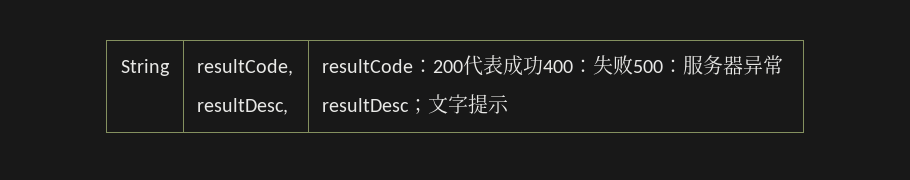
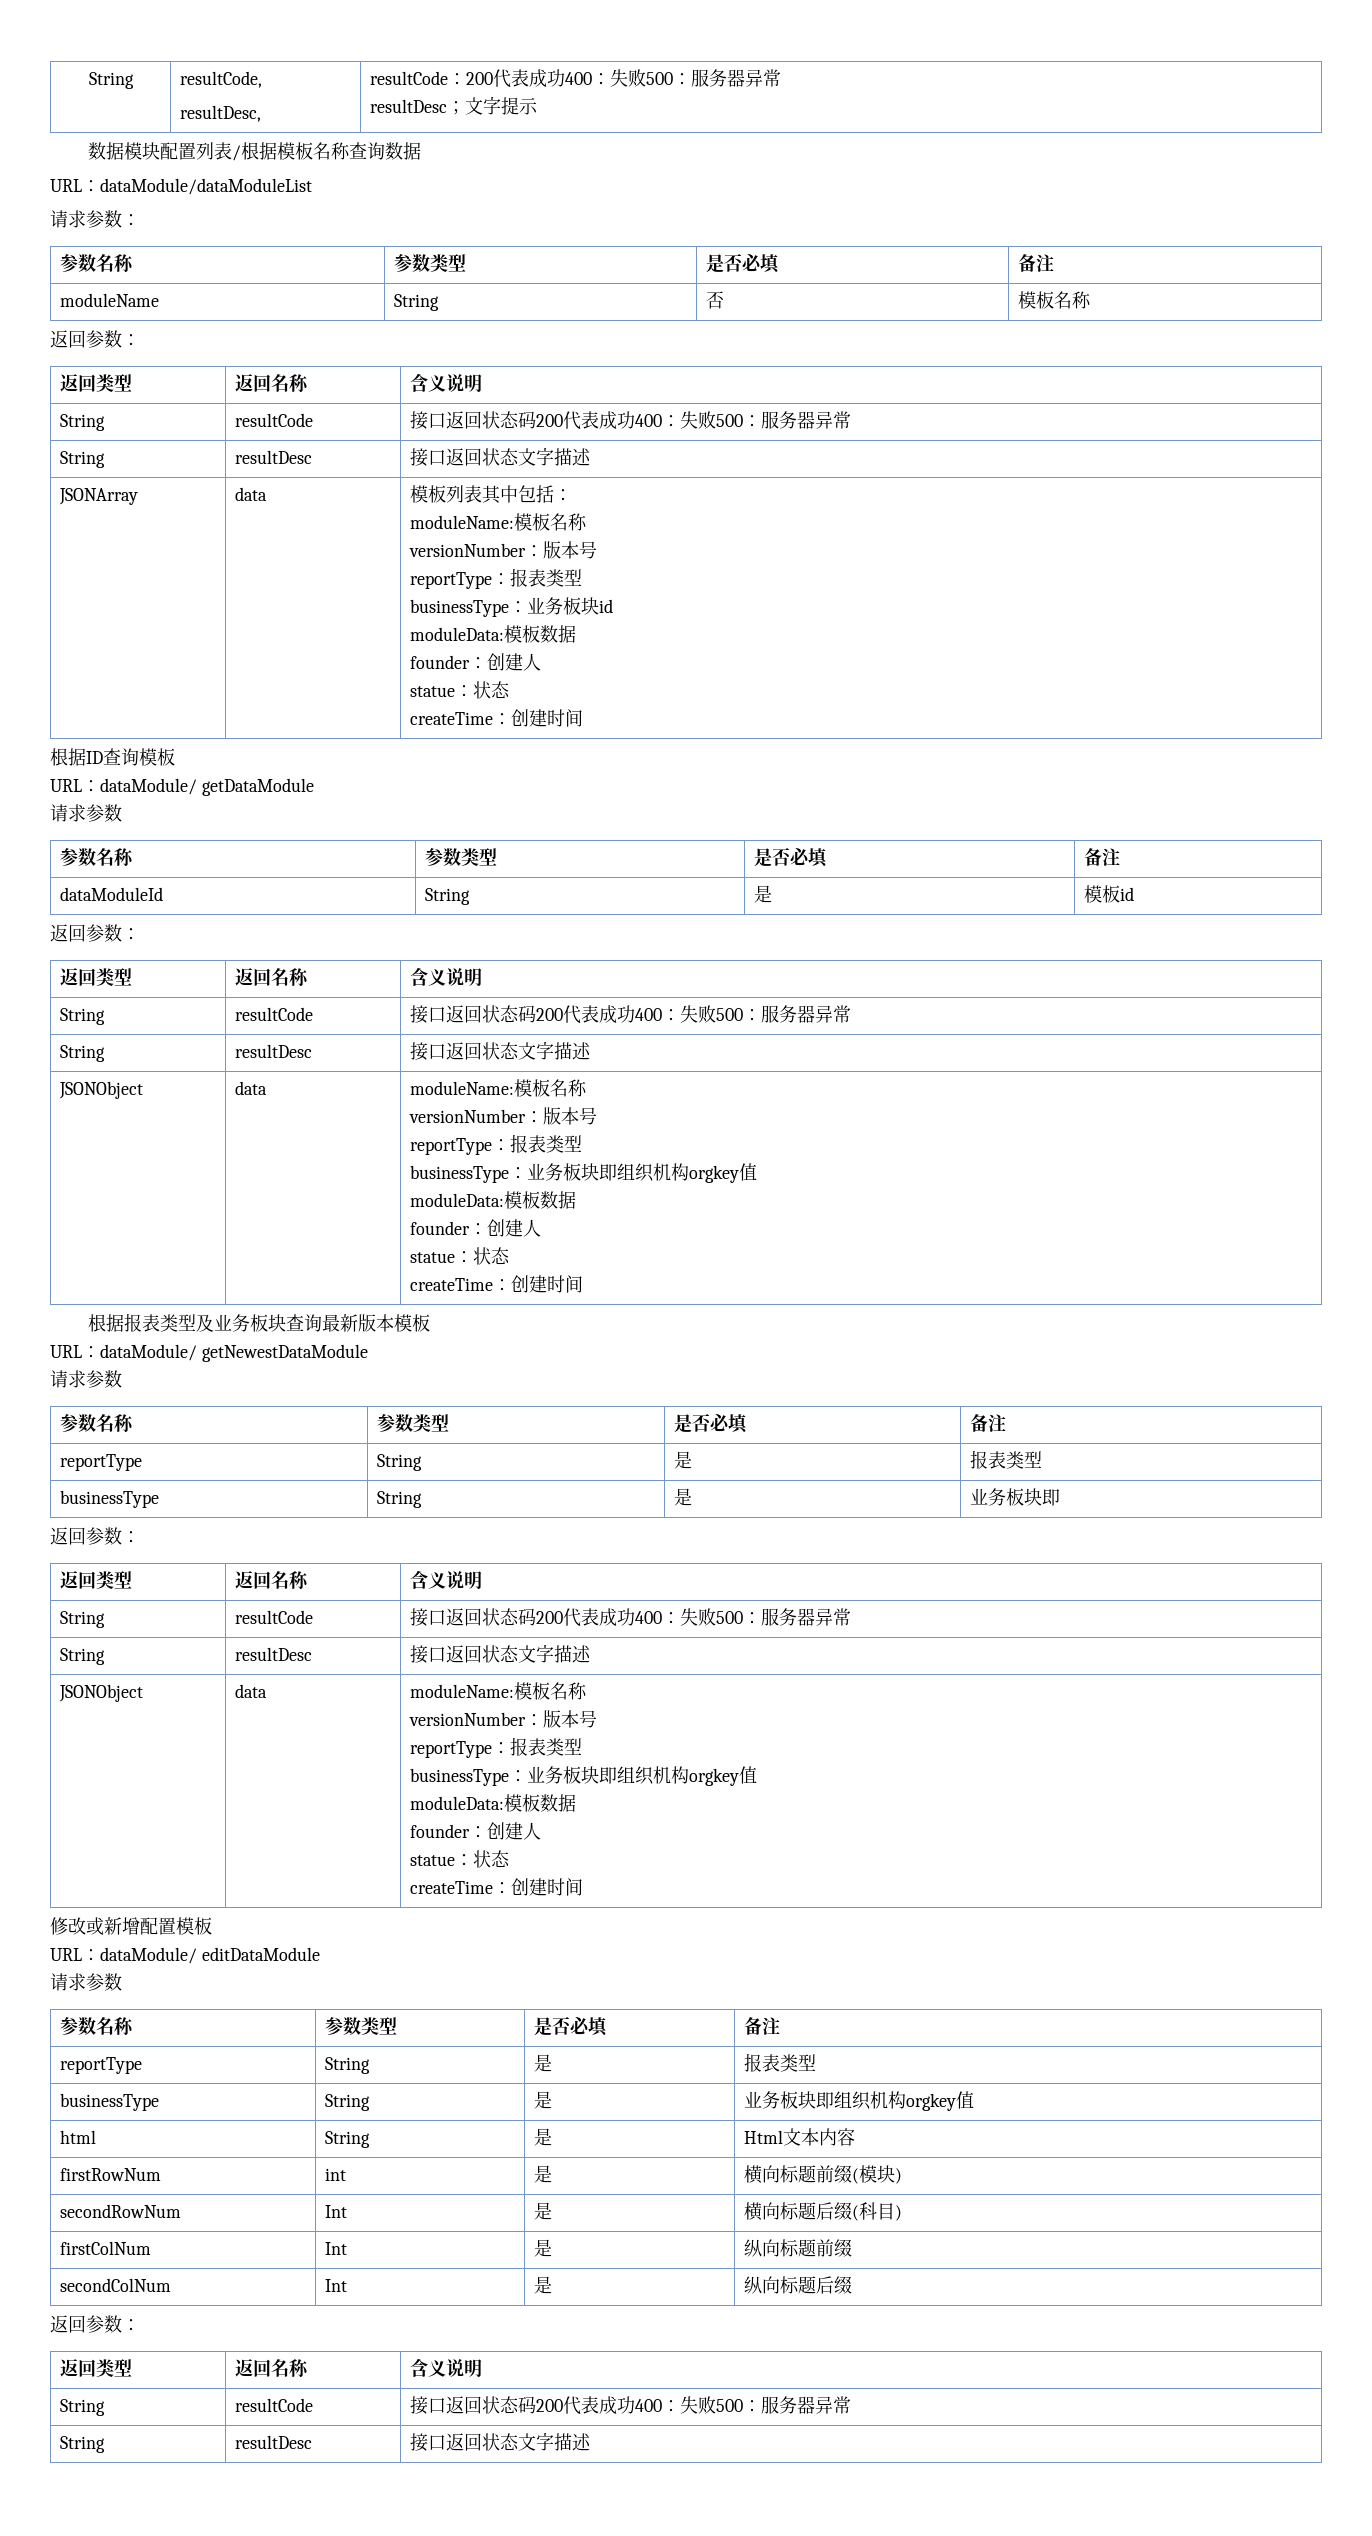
(510, 104) none -> [88,142,422,161] [50,178,312,195] [50,210,140,228] [60,254,135,272] [394,254,467,272] [706,253,782,274] [1018,254,1055,272] [60,293,160,307] [394,294,440,311] [706,291,725,309] [1018,291,1092,309] [50,330,140,348] [60,374,133,392] [235,374,310,392] [410,373,483,392] [60,414,106,431] [235,413,314,427] [410,411,852,430] [60,451,106,468] [235,450,313,464] [410,447,592,467] [59,488,139,505] [235,487,268,501] [410,485,573,504] [410,513,588,531] [409,541,598,559] [410,568,583,589] [410,597,614,617] [410,625,577,643] [410,653,542,671] [410,681,511,699] [410,709,584,727] [50,748,175,766] [50,778,314,796] [50,804,122,822] [60,848,135,866] [425,848,498,866] [754,847,830,868] [1084,848,1121,866] [60,887,164,901] [425,888,471,905] [754,885,773,903] [1084,885,1135,903] [50,924,140,942] [60,968,133,986] [235,968,310,986] [410,967,483,986] [60,1008,106,1025] [235,1007,314,1021] [410,1005,852,1024] [60,1045,106,1062] [235,1044,313,1058] [410,1041,592,1061] [59,1081,144,1099] [235,1081,268,1095] [410,1079,588,1097] [409,1107,598,1125] [410,1134,583,1155] [410,1163,758,1183] [410,1191,577,1209] [410,1219,542,1237] [410,1247,511,1265] [410,1275,584,1293] [88,1313,431,1332] [50,1344,368,1362] [50,1370,122,1388] [60,1414,135,1432] [377,1414,450,1432] [674,1413,750,1434] [970,1414,1007,1432] [60,1454,143,1471] [377,1454,423,1471] [674,1451,693,1469] [970,1450,1043,1469] [60,1490,160,1508] [377,1491,423,1508] [674,1488,693,1506] [970,1488,1061,1506] [50,1527,140,1545] [60,1571,133,1589] [235,1571,310,1589] [410,1570,483,1589] [60,1611,106,1628] [235,1610,314,1624] [410,1608,852,1627] [60,1648,106,1665] [235,1647,313,1661] [410,1644,592,1664] [59,1684,144,1702] [235,1684,268,1698] [410,1682,588,1700] [409,1710,598,1728] [410,1737,583,1758] [410,1766,758,1786] [410,1794,577,1812] [410,1822,542,1840] [410,1850,511,1868] [410,1878,584,1896] [50,1917,212,1935] [50,1947,320,1964] [50,1973,122,1991] [60,2017,135,2035] [325,2017,398,2035] [534,2016,610,2037] [744,2017,781,2035] [60,2057,143,2074] [325,2057,371,2074] [534,2054,553,2072] [744,2053,817,2072] [60,2093,160,2111] [325,2094,371,2111] [534,2091,553,2109] [744,2091,975,2111] [60,2130,97,2144] [325,2131,371,2148] [534,2128,553,2146] [744,2128,856,2146] [60,2168,162,2181] [325,2168,347,2181] [534,2165,553,2183] [744,2165,903,2184] [60,2204,182,2218] [325,2205,348,2218] [534,2202,553,2220] [744,2202,903,2221] [60,2241,152,2255] [325,2242,348,2255] [534,2239,553,2257] [744,2239,853,2257] [60,2278,172,2292] [325,2279,348,2292] [534,2276,553,2294] [744,2276,853,2294] [50,2315,140,2333] [60,2359,133,2377] [235,2359,310,2377] [410,2358,483,2377] [60,2399,106,2416] [235,2398,314,2412] [410,2396,852,2415] [60,2436,106,2453] [235,2435,313,2449] [410,2432,592,2452] // 数据模块配置列表/根据模板名称查询数据 // URL：dataModule/dataModuleList // 请求参数： // 参数名称 | 参数类型 | 是否必填 | 备注 // moduleName | String | 否 | 模板名称 // 返回参数： // 返回类型 | 返回名称 | 含义说明 // String | resultCode | 接口返回状态码200代表成功400：失败500：服务器异常 // String | resultDesc | 接口返回状态文字描述 // JSONArray | data | 模板列表其中包括： // moduleName:模板名称 // versionNumber：版本号 // reportType：报表类型 // businessType：业务板块id // moduleData:模板数据 // founder：创建人 // statue：状态 // createTime：创建时间 // 根据ID查询模板 // URL：dataModule/ getDataModule // 请求参数 // 参数名称 | 参数类型 | 是否必填 | 备注 // dataModuleId | String | 是 | 模板id // 返回参数： // 返回类型 | 返回名称 | 含义说明 // String | resultCode | 接口返回状态码200代表成功400：失败500：服务器异常 // String | resultDesc | 接口返回状态文字描述 // JSONObject | data | moduleName:模板名称 // versionNumber：版本号 // reportType：报表类型 // businessType：业务板块即组织机构orgkey值 // moduleData:模板数据 // founder：创建人 // statue：状态 // createTime：创建时间 // 根据报表类型及业务板块查询最新版本模板 // URL：dataModule/ getNewestDataModule // 请求参数 // 参数名称 | 参数类型 | 是否必填 | 备注 // reportType | String | 是 | 报表类型 // businessType | String | 是 | 业务板块即 // 返回参数： // 返回类型 | 返回名称 | 含义说明 // String | resultCode | 接口返回状态码200代表成功400：失败500：服务器异常 // String | resultDesc | 接口返回状态文字描述 // JSONObject | data | moduleName:模板名称 // versionNumber：版本号 // reportType：报表类型 // businessType：业务板块即组织机构orgkey值 // moduleData:模板数据 // founder：创建人 // statue：状态 // createTime：创建时间 // 修改或新增配置模板 // URL：dataModule/ editDataModule // 请求参数 // 参数名称 | 参数类型 | 是否必填 | 备注 // reportType | String | 是 | 报表类型 // businessType | String | 是 | 业务板块即组织机构orgkey值 // html | String | 是 | Html文本内容 // firstRowNum | int | 是 | 横向标题前缀(模块) // secondRowNum | Int | 是 | 横向标题后缀(科目) // firstColNum | Int | 是 | 纵向标题前缀 // secondColNum | Int | 是 | 纵向标题后缀 // 返回参数： // 返回类型 | 返回名称 | 含义说明 // String | resultCode | 接口返回状态码200代表成功400：失败500：服务器异常 // String | resultDesc | 接口返回状态文字描述

